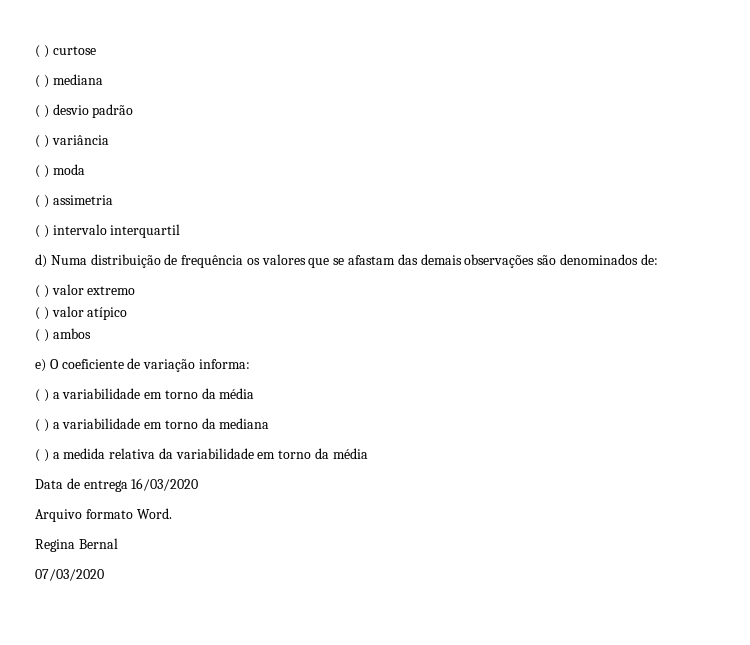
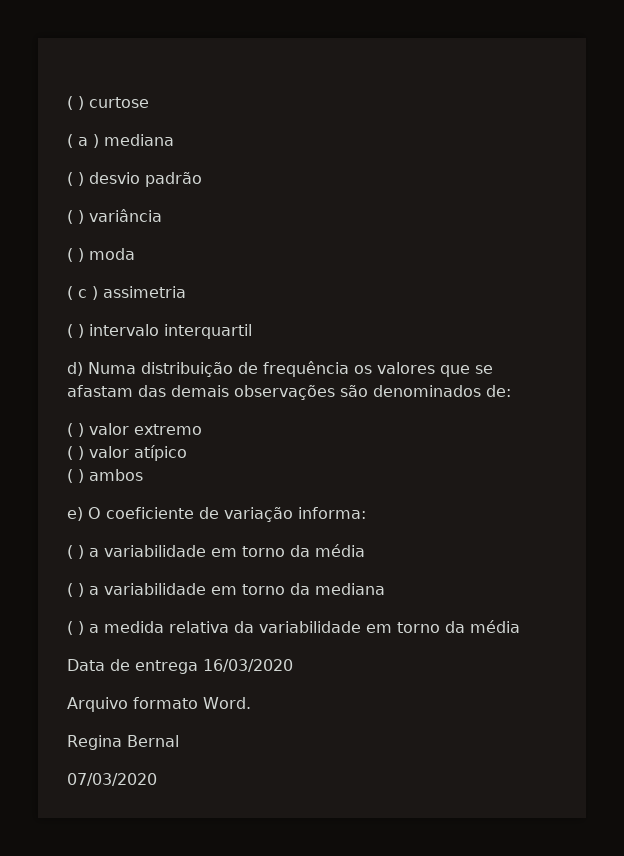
(40, 81) none -> [78,137,88,146] a
(40, 201) none -> [78,289,87,298] c

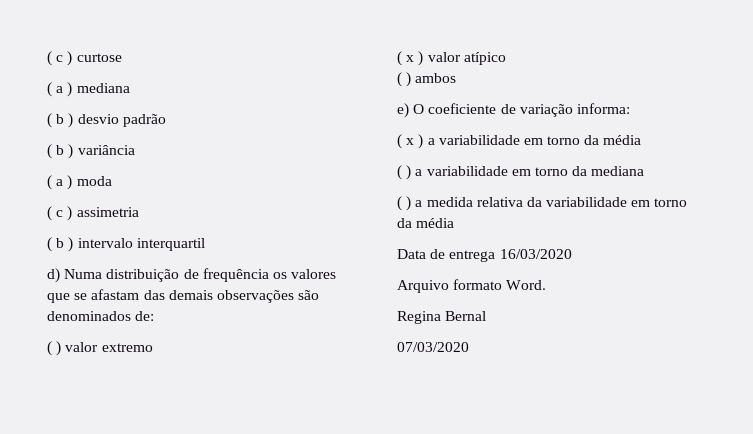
[67,96,73,110] ( -> [47,51,64,66] ( c
(73, 179) none -> [56,114,65,124] b
(73, 217) none -> [56,145,65,155] b
(73, 255) none -> [56,179,64,186] a
(73, 331) none -> [56,238,65,248] b
(73, 453) none -> [406,55,415,62] x
(73, 552) none -> [406,138,415,145] x

